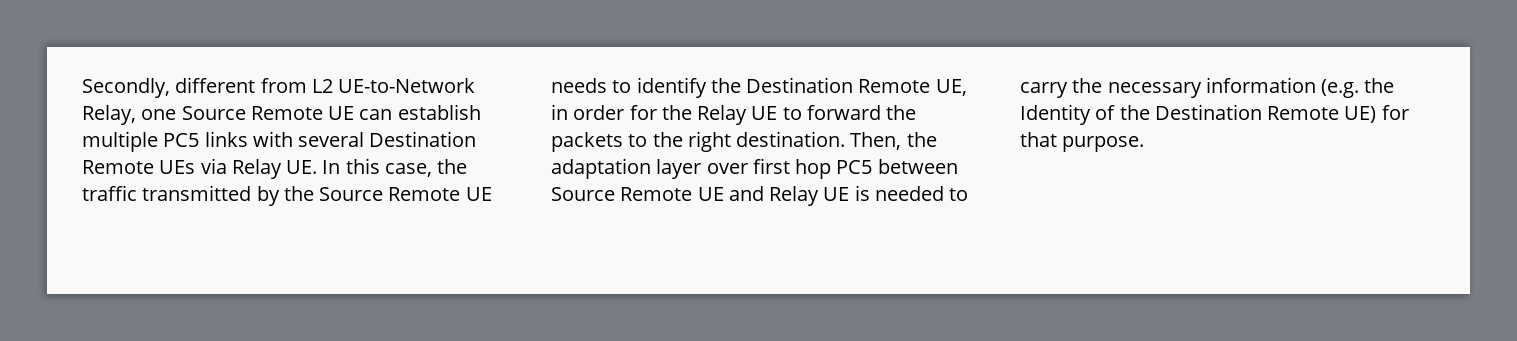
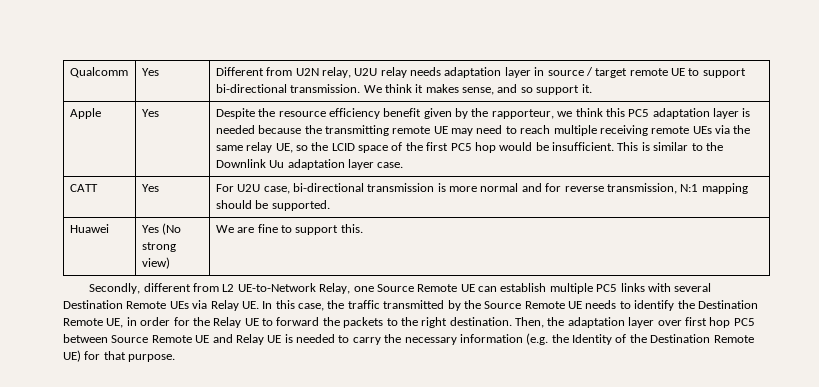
(82, 88) none -> [69,67,128,78] [141,68,159,76] [215,67,746,78] [215,84,592,95] [69,108,101,119] [141,109,159,117] [215,108,751,119] [215,125,751,136] [215,142,723,153] [215,159,404,170] [69,184,98,192] [141,184,159,192] [215,183,748,194] [215,200,330,211] [69,224,109,233] [141,223,182,235] [141,242,176,252] [141,257,170,269] [215,224,363,235] Qualcomm | Yes | Different from U2N relay, U2U relay needs adaptation layer in source / target remote UE to support bi-directional transmission. We think it makes sense, and so support it. // Apple | Yes | Despite the resource efficiency benefit given by the rapporteur, we think this PC5 adaptation layer is needed because the transmitting remote UE may need to reach multiple receiving remote UEs via the same relay UE, so the LCID space of the first PC5 hop would be insufficient. This is similar to the Downlink Uu adaptation layer case. // CATT | Yes | For U2U case, bi-directional transmission is more normal and for reverse transmission, N:1 mapping should be supported. // Huawei | Yes (No strong view) | We are fine to support this. //

